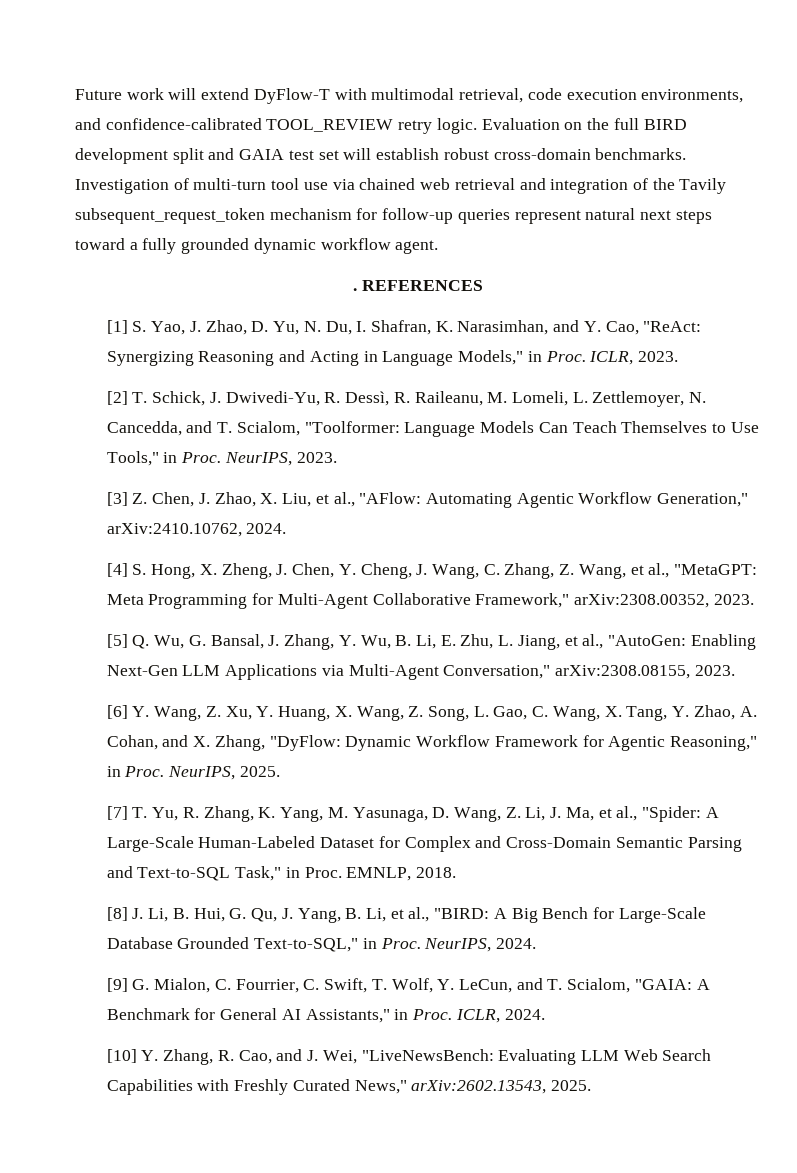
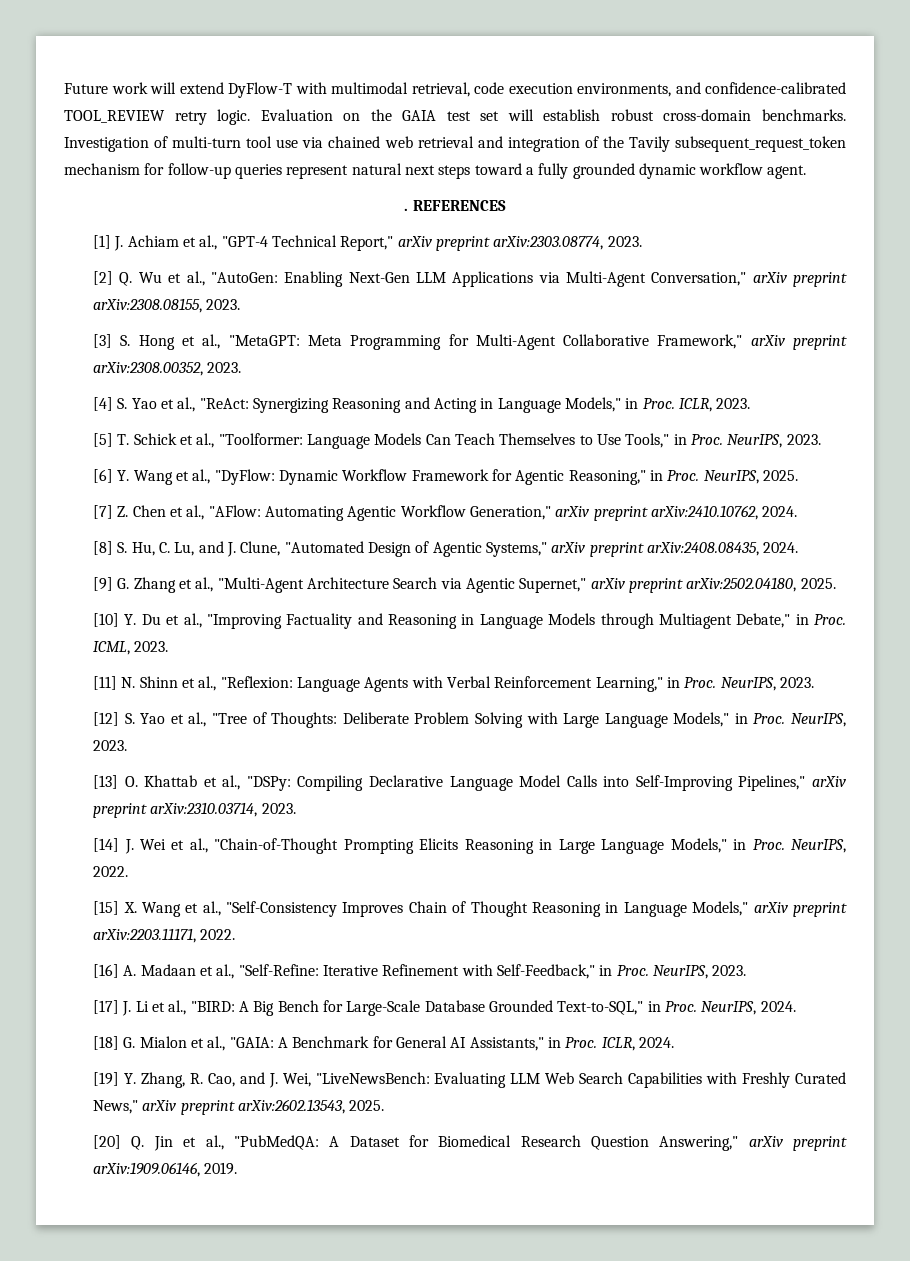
[613,118,687,130] [75,148,235,164] full BIRD development split and -> (392, 115) none
[132,320,639,335] S. Yao, J. Zhao, D. Yu, N. Du, I. Shafran, K. Narasimhan, and Y. Cao, -> [114,235,642,251] [93,271,847,287] [93,298,241,313] [93,334,847,350] [93,362,242,376] [93,397,196,412] J. Achiam et al., "GPT-4 Technical Report," arXiv preprint arXiv:2303.08774, 2023. // [2] Q. Wu et al., "AutoGen: Enabling Next-Gen LLM Applications via Multi-Agent Conversation," arXiv preprint arXiv:2308.08155, 2023. // [3] S. Hong et al., "MetaGPT: Meta Programming for Multi-Agent Collaborative Framework," arXiv preprint arXiv:2308.00352, 2023. // [4] S. Yao et al.,
[106,391,707,407] [106,421,300,436] [2] T. Schick, J. Dwivedi-Yu, R. Dessì, R. Raileanu, M. Lomeli, L. Zettlemoyer, N. Cancedda, and T. Scialom, -> [93,433,215,448] [5] T. Schick et al.,
[106,492,749,508] [106,523,287,537] [106,563,758,579] [106,593,754,609] [106,634,756,650] [106,664,735,680] [106,705,757,721] [106,735,265,751] [3] Z. Chen, J. Zhao, X. Liu, et al., "AFlow: Automating Agentic Workflow Generation," arXiv:2410.10762, 2024. // [4] S. Hong, X. Zheng, J. Chen, Y. Cheng, J. Wang, C. Zhang, Z. Wang, et al., "MetaGPT: Meta Programming for Multi-Agent Collaborative Framework," arXiv:2308.00352, 2023. // [5] Q. Wu, G. Bansal, J. Zhang, Y. Wu, B. Li, E. Zhu, L. Jiang, et al., "AutoGen: Enabling Next-Gen LLM Applications via Multi-Agent Conversation," arXiv:2308.08155, 2023. // [6] Y. Wang, Z. Xu, Y. Huang, X. Wang, Z. Song, L. Gao, C. Wang, X. Tang, Y. Zhao, A. Cohan, and X. Zhang, -> [93,469,211,485] [6] Y. Wang et al.,
[132,806,719,822] [106,836,742,852] [106,866,457,881] [106,907,386,923] T. Yu, R. Zhang, K. Yang, M. Yasunaga, D. Wang, Z. Li, J. Ma, et al., "Spider: A Large-Scale Human-Labeled Dataset for Complex and Cross-Domain Semantic Parsing and Text-to-SQL Task," in Proc. EMNLP, 2018. // [8] J. Li, B. Hui, G. Qu, J. Yang, B. Li, -> [117,505,798,521] [93,541,799,557] [93,577,836,593] [93,613,846,629] [93,641,169,655] [93,676,814,692] [93,712,846,728] [93,740,128,751] [93,775,846,791] [93,802,296,818] [93,838,846,854] [93,866,129,877] [93,901,848,917] [93,928,236,943] [93,964,747,979] [93,1000,149,1016] Z. Chen et al., "AFlow: Automating Agentic Workflow Generation," arXiv preprint arXiv:2410.10762, 2024. // [8] S. Hu, C. Lu, and J. Clune, "Automated Design of Agentic Systems," arXiv preprint arXiv:2408.08435, 2024. // [9] G. Zhang et al., "Multi-Agent Architecture Search via Agentic Supernet," arXiv preprint arXiv:2502.04180, 2025. // [10] Y. Du et al., "Improving Factuality and Reasoning in Language Models through Multiagent Debate," in Proc. ICML, 2023. // [11] N. Shinn et al., "Reflexion: Language Agents with Verbal Reinforcement Learning," in Proc. NeurIPS, 2023. // [12] S. Yao et al., "Tree of Thoughts: Deliberate Problem Solving with Large Language Models," in Proc. NeurIPS, 2023. // [13] O. Khattab et al., "DSPy: Compiling Declarative Language Model Calls into Self-Improving Pipelines," arXiv preprint arXiv:2310.03714, 2023. // [14] J. Wei et al., "Chain-of-Thought Prompting Elicits Reasoning in Large Language Models," in Proc. NeurIPS, 2022. // [15] X. Wang et al., "Self-Consistency Improves Chain of Thought Reasoning in Language Models," arXiv preprint arXiv:2203.11171, 2022. // [16] A. Madaan et al., "Self-Refine: Iterative Refinement with Self-Feedback," in Proc. NeurIPS, 2023. // [17] J. Li
[106,978,631,993] [9] G. Mialon, C. Fourrier, C. Swift, T. Wolf, Y. LeCun, and T. Scialom, -> [93,1036,226,1051] [18] G. Mialon et al.,
[106,1049,137,1063] [10] -> [93,1072,120,1086] [19]
(407, 1087) none -> [142,1100,235,1115] arXiv preprint
(592, 1085) none -> [93,1135,847,1151] [93,1162,238,1177] // [20] Q. Jin et al., "PubMedQA: A Dataset for Biomedical Research Question Answering," arXiv preprint arXiv:1909.06146, 2019.

